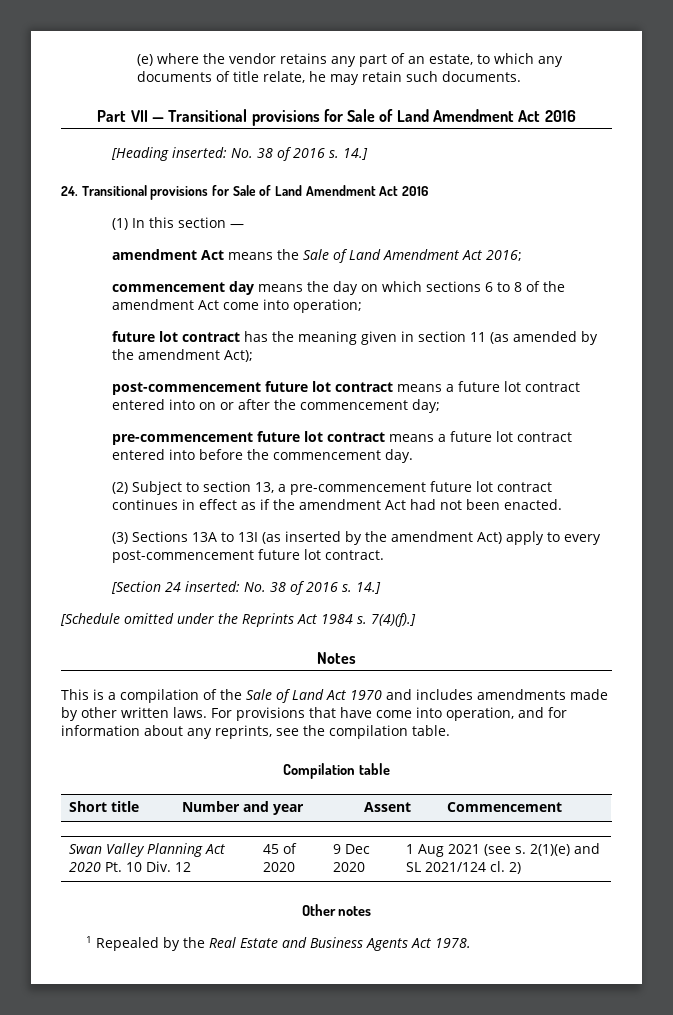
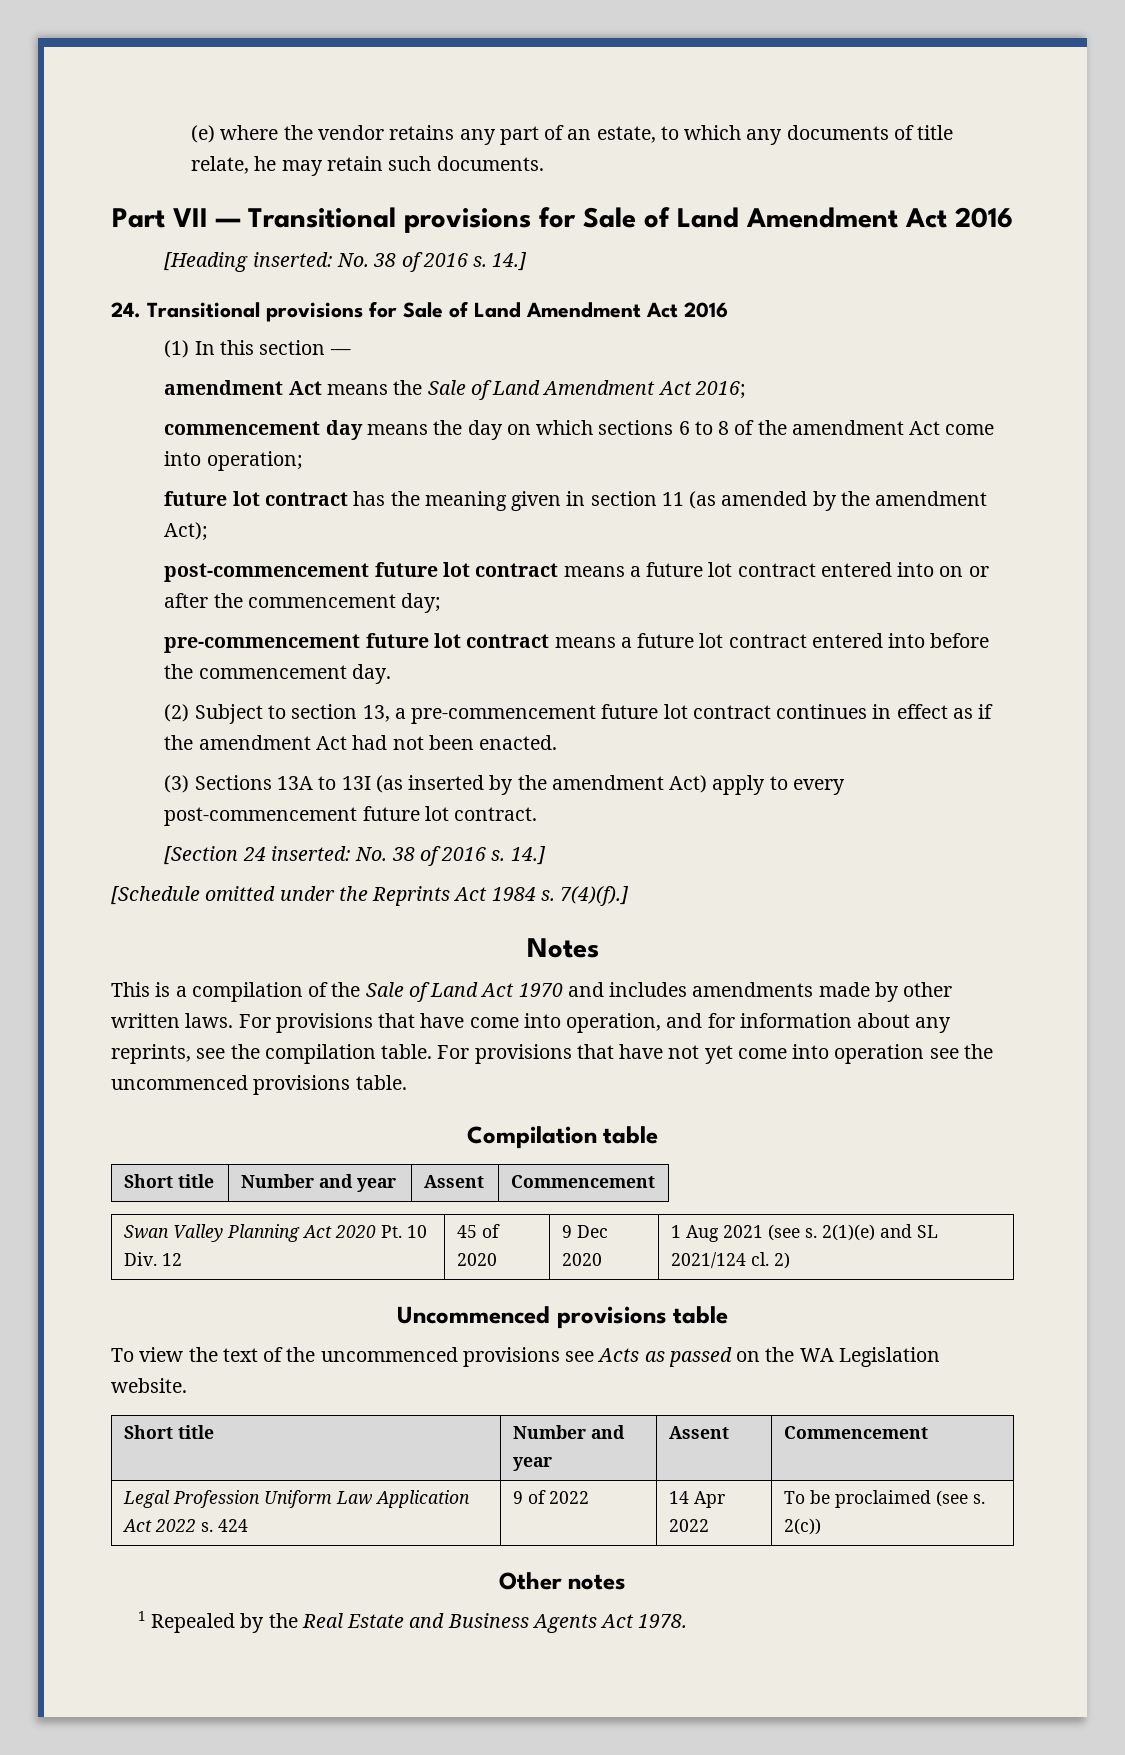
(450, 730) none -> [437,1044,993,1064] [111,1075,407,1095] For provisions that have not yet come into operation see the uncommenced provisions table.
(521, 868) none -> [396,1306,729,1329] [111,1347,940,1367] [111,1378,187,1393] [123,1425,214,1439] [512,1425,625,1439] [512,1457,552,1471] [668,1426,729,1439] [783,1426,928,1439] [122,1490,470,1508] [122,1519,248,1532] [512,1490,589,1504] [668,1491,725,1508] [668,1519,709,1532] [783,1490,985,1508] [783,1518,821,1535] // Uncommenced provisions table // To view the text of the uncommenced provisions see Acts as passed on the WA Legislation website. // Short title | Number and year | Assent | Commencement // Legal Profession Uniform Law Application Act 2022 s. 424 | 9 of 2022 | 14 Apr 2022 | To be proclaimed (see s. 2(c))

